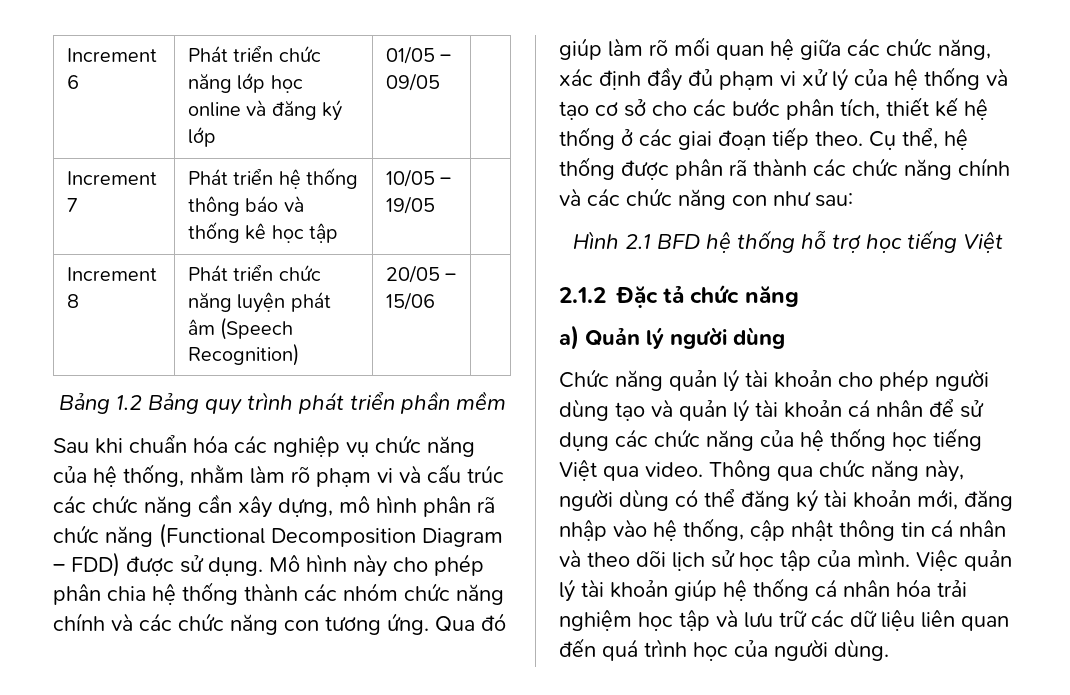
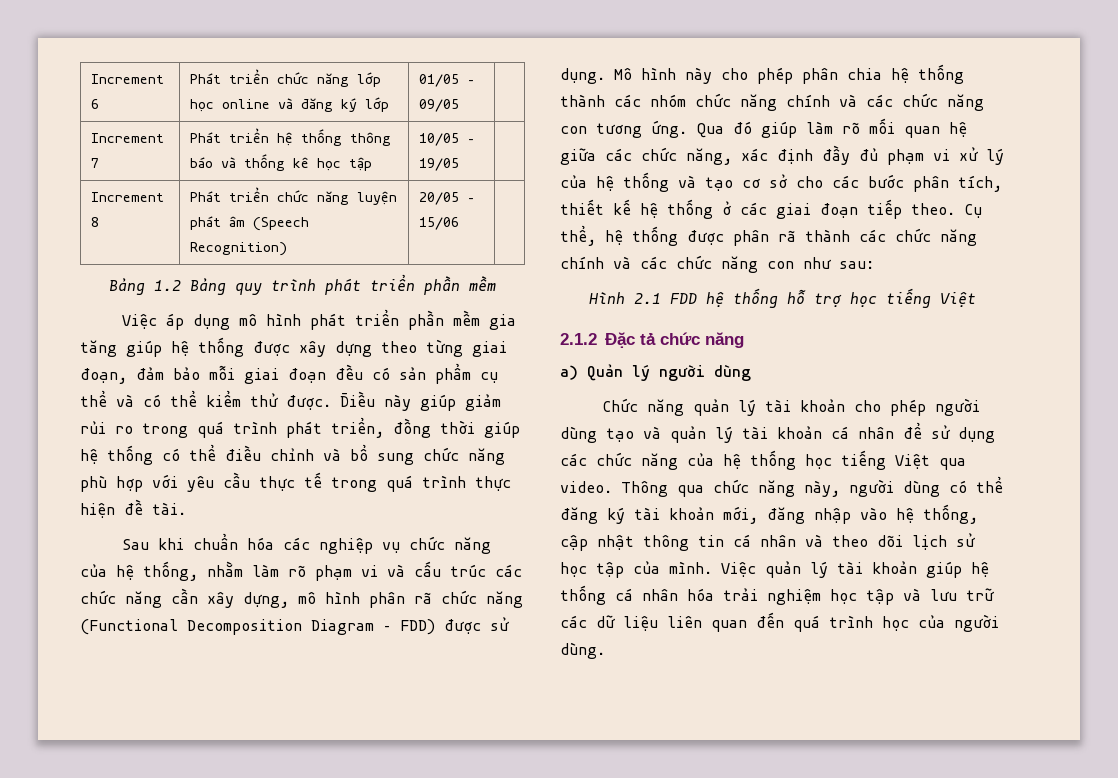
(506, 400) none -> [121,309,516,330] [80,337,507,357] [80,363,498,384] [80,390,501,411] [80,417,520,438] [80,444,505,465] [80,472,511,492] [80,499,186,518] // Việc áp dụng mô hình phát triển phần mềm gia tăng giúp hệ thống được xây dựng theo từng giai đoạn, đảm bảo mỗi giai đoạn đều có sản phẩm cụ thể và có thể kiểm thử được. Điều này giúp giảm rủi ro trong quá trình phát triển, đồng thời giúp hệ thống có thể điều chỉnh và bổ sung chức năng phù hợp với yêu cầu thực tế trong quá trình thực hiện đề tài.
[657,234,700,249] BFD -> [670,293,697,304] FDD

